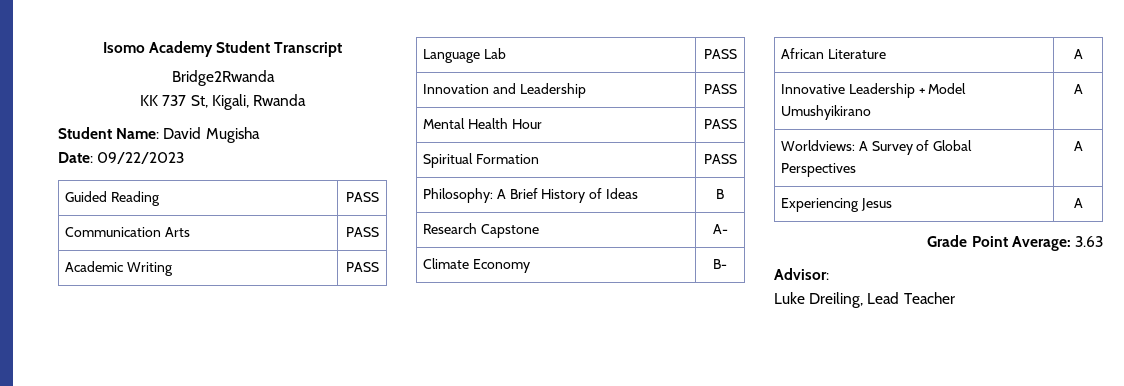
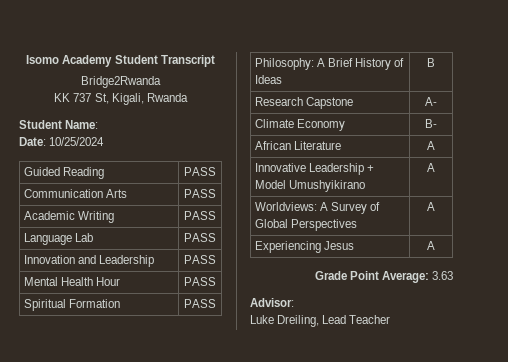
[163,127,260,143] David Mugisha -> (99, 124) none
[97,152,185,164] 09/22/2023 -> [49,137,105,146] 10/25/2024

